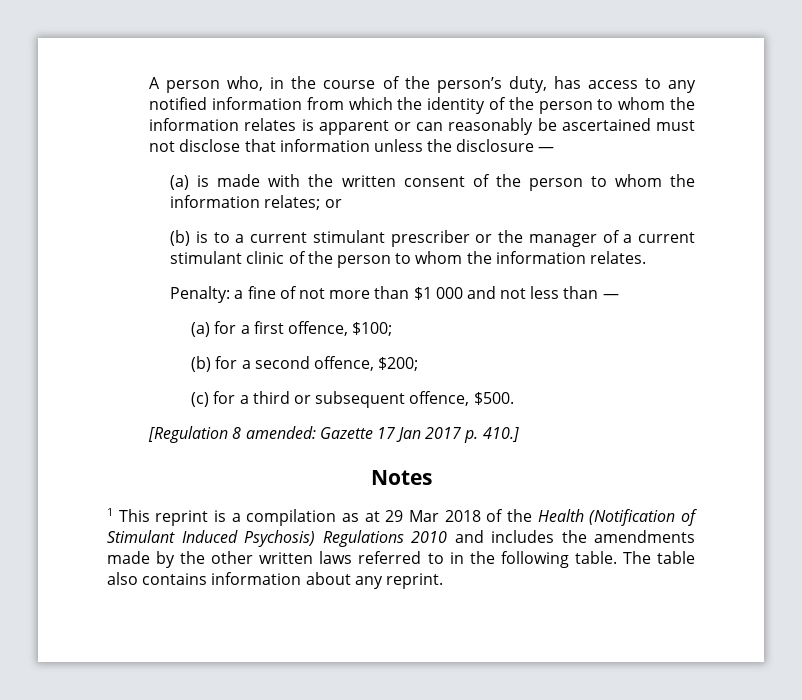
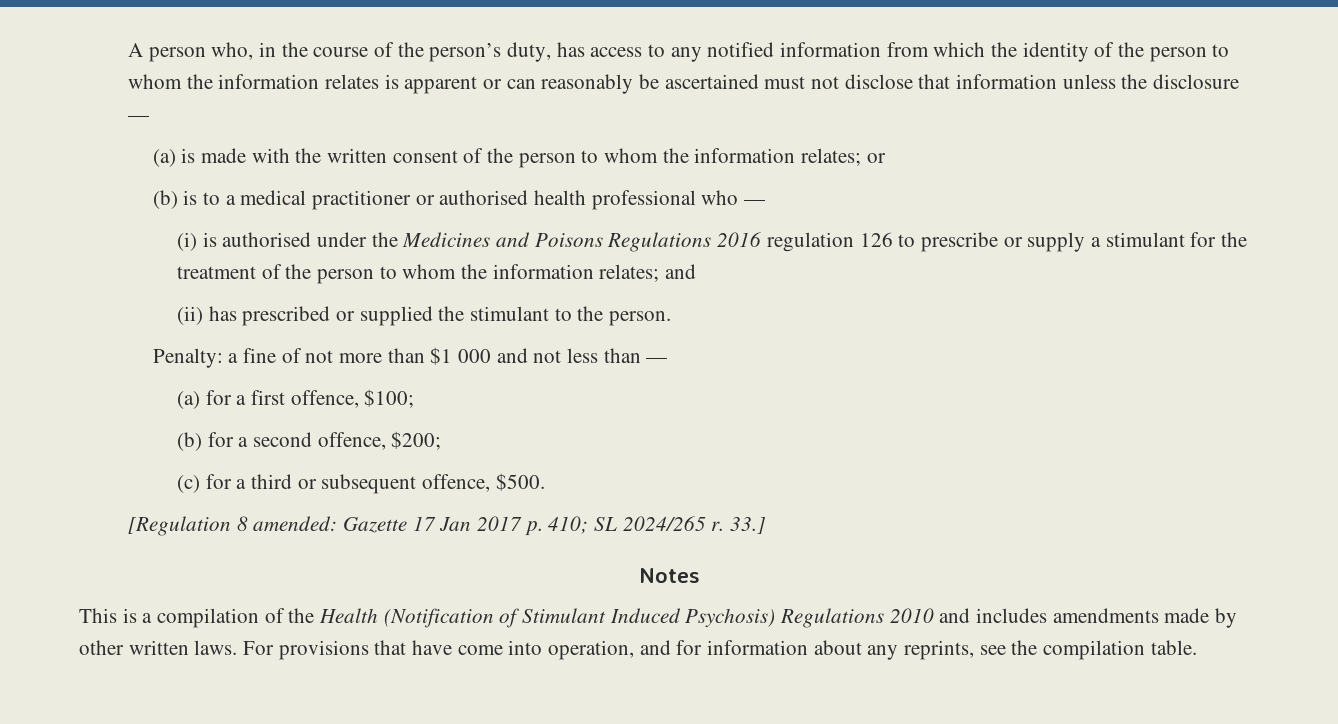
[250,230,695,247] [170,251,646,268] current stimulant prescriber or the manager of a current stimulant clinic of the person to whom the information relates. -> [240,190,765,210] [177,232,1247,252] [177,264,697,284] [177,306,672,326] medical practitioner or authorised health professional who — // (i) is authorised under the Medicines and Poisons Regulations 2016 regulation 126 to prescribe or supply a stimulant for the treatment of the person to whom the information relates; and // (ii) has prescribed or supplied the stimulant to the person.
[482,427,519,442] [370,470,432,485] [107,508,481,526] 410.] // Notes // 1 This reprint is a compilation as at 29 Mar 2018 -> [548,516,767,534] [638,568,700,583] [79,608,260,628] 410; SL 2024/265 r. 33.] // Notes // This is a compilation
[561,530,587,543] the -> (1048, 615) none
[180,551,206,564] the -> (1238, 618) none
[319,551,696,568] [107,572,443,589] laws referred to in the following table. The table also contains information about any reprint. -> [194,640,1197,660] laws. For provisions that have come into operation, and for information about any reprints, see the compilation table.

